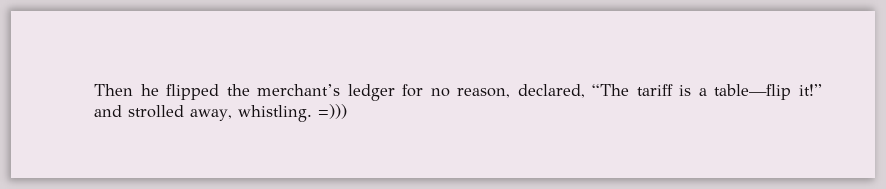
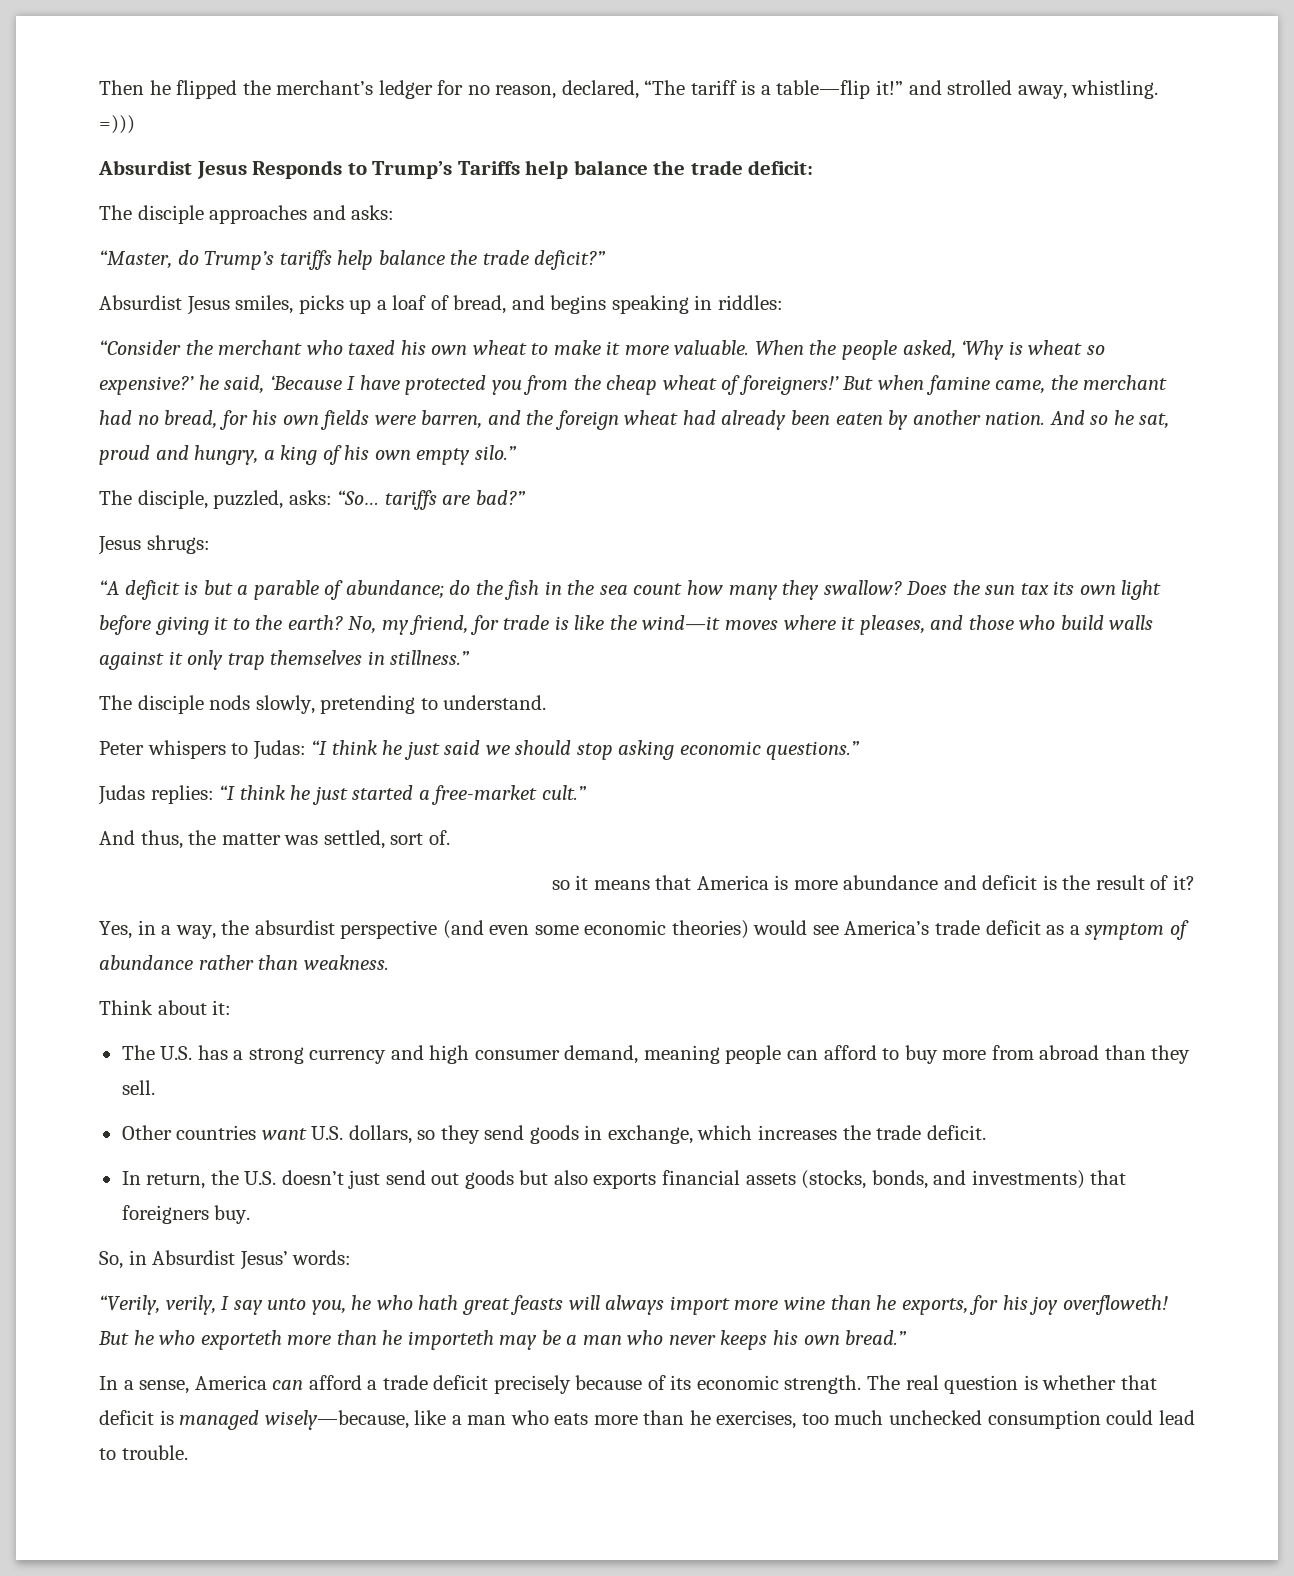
(347, 111) none -> [98,160,814,179] [99,205,395,224] [99,250,607,270] [99,295,783,315] [99,340,1105,360] [99,375,1168,395] [99,410,1170,430] [99,445,517,465] [99,490,526,510] [98,535,210,555] [99,580,1162,600] [99,615,1154,635] [99,650,471,670] [99,695,547,714] [99,740,861,760] [98,785,587,805] [99,830,450,849] [551,875,1195,890] [99,920,1189,940] [99,955,389,970] [99,1000,232,1015] [121,1045,1191,1064] [121,1080,155,1095] [121,1125,986,1144] [121,1170,1127,1189] [121,1205,251,1224] [99,1250,352,1270] [99,1295,1168,1315] [98,1330,908,1350] [99,1375,1157,1394] [99,1410,1195,1430] [99,1445,188,1460] // Absurdist Jesus Responds to Trump’s Tariffs help balance the trade deficit: // The disciple approaches and asks: // “Master, do Trump’s tariffs help balance the trade deficit?” // Absurdist Jesus smiles, picks up a loaf of bread, and begins speaking in riddles: // “Consider the merchant who taxed his own wheat to make it more valuable. When the people asked, ‘Why is wheat so expensive?’ he said, ‘Because I have protected you from the cheap wheat of foreigners!’ But when famine came, the merchant had no bread, for his own fields were barren, and the foreign wheat had already been eaten by another nation. And so he sat, proud and hungry, a king of his own empty silo.” // The disciple, puzzled, asks: “So… tariffs are bad?” // Jesus shrugs: // “A deficit is but a parable of abundance; do the fish in the sea count how many they swallow? Does the sun tax its own light before giving it to the earth? No, my friend, for trade is like the wind—it moves where it pleases, and those who build walls against it only trap themselves in stillness.” // The disciple nods slowly, pretending to understand. // Peter whispers to Judas: “I think he just said we should stop asking economic questions.” // Judas replies: “I think he just started a free-market cult.” // And thus, the matter was settled, sort of. // so it means that America is more abundance and deficit is the result of it? // Yes, in a way, the absurdist perspective (and even some economic theories) would see America’s trade deficit as a symptom of abundance rather than weakness. // Think about it: // The U.S. has a strong currency and high consumer demand, meaning people can afford to buy more from abroad than they sell. // Other countries want U.S. dollars, so they send goods in exchange, which increases the trade deficit. // In return, the U.S. doesn’t just send out goods but also exports financial assets (stocks, bonds, and investments) that foreigners buy. // So, in Absurdist Jesus’ words: // “Verily, verily, I say unto you, he who hath great feasts will always import more wine than he exports, for his joy overfloweth! But he who exporteth more than he importeth may be a man who never keeps his own bread.” // In a sense, America can afford a trade deficit precisely because of its economic strength. The real question is whether that deficit is managed wisely—because, like a man who eats more than he exercises, too much unchecked consumption could lead to trouble.

